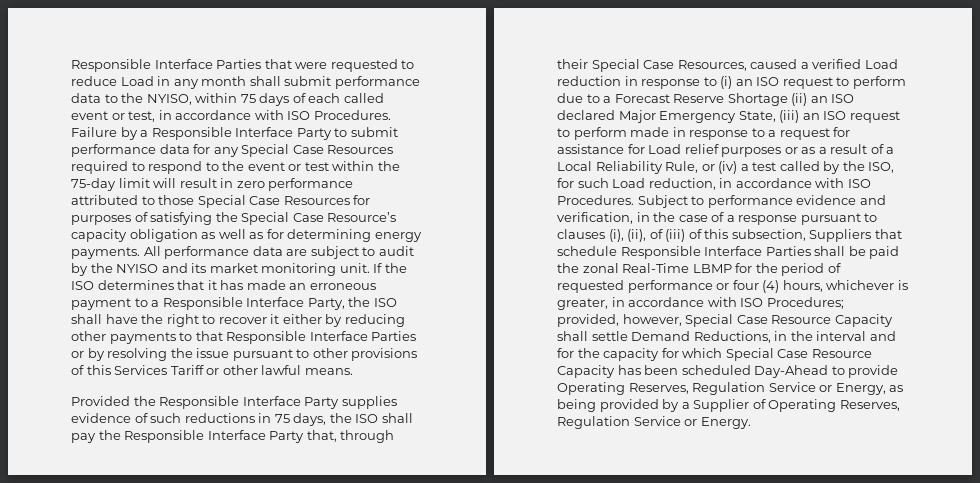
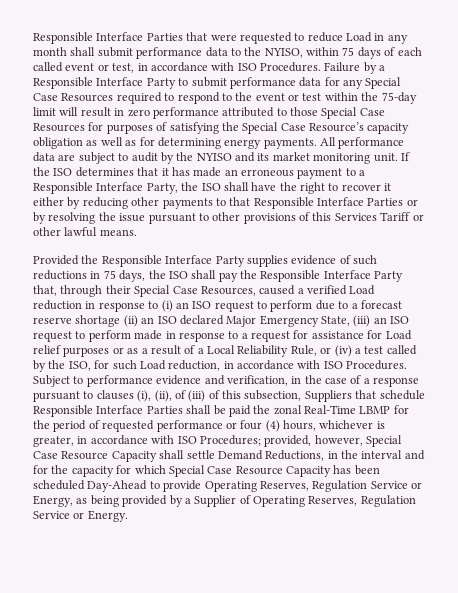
[614,93,788,106] Forecast Reserve Shortage -> [360,300,402,309] [33,315,121,327] forecast reserve shortage

